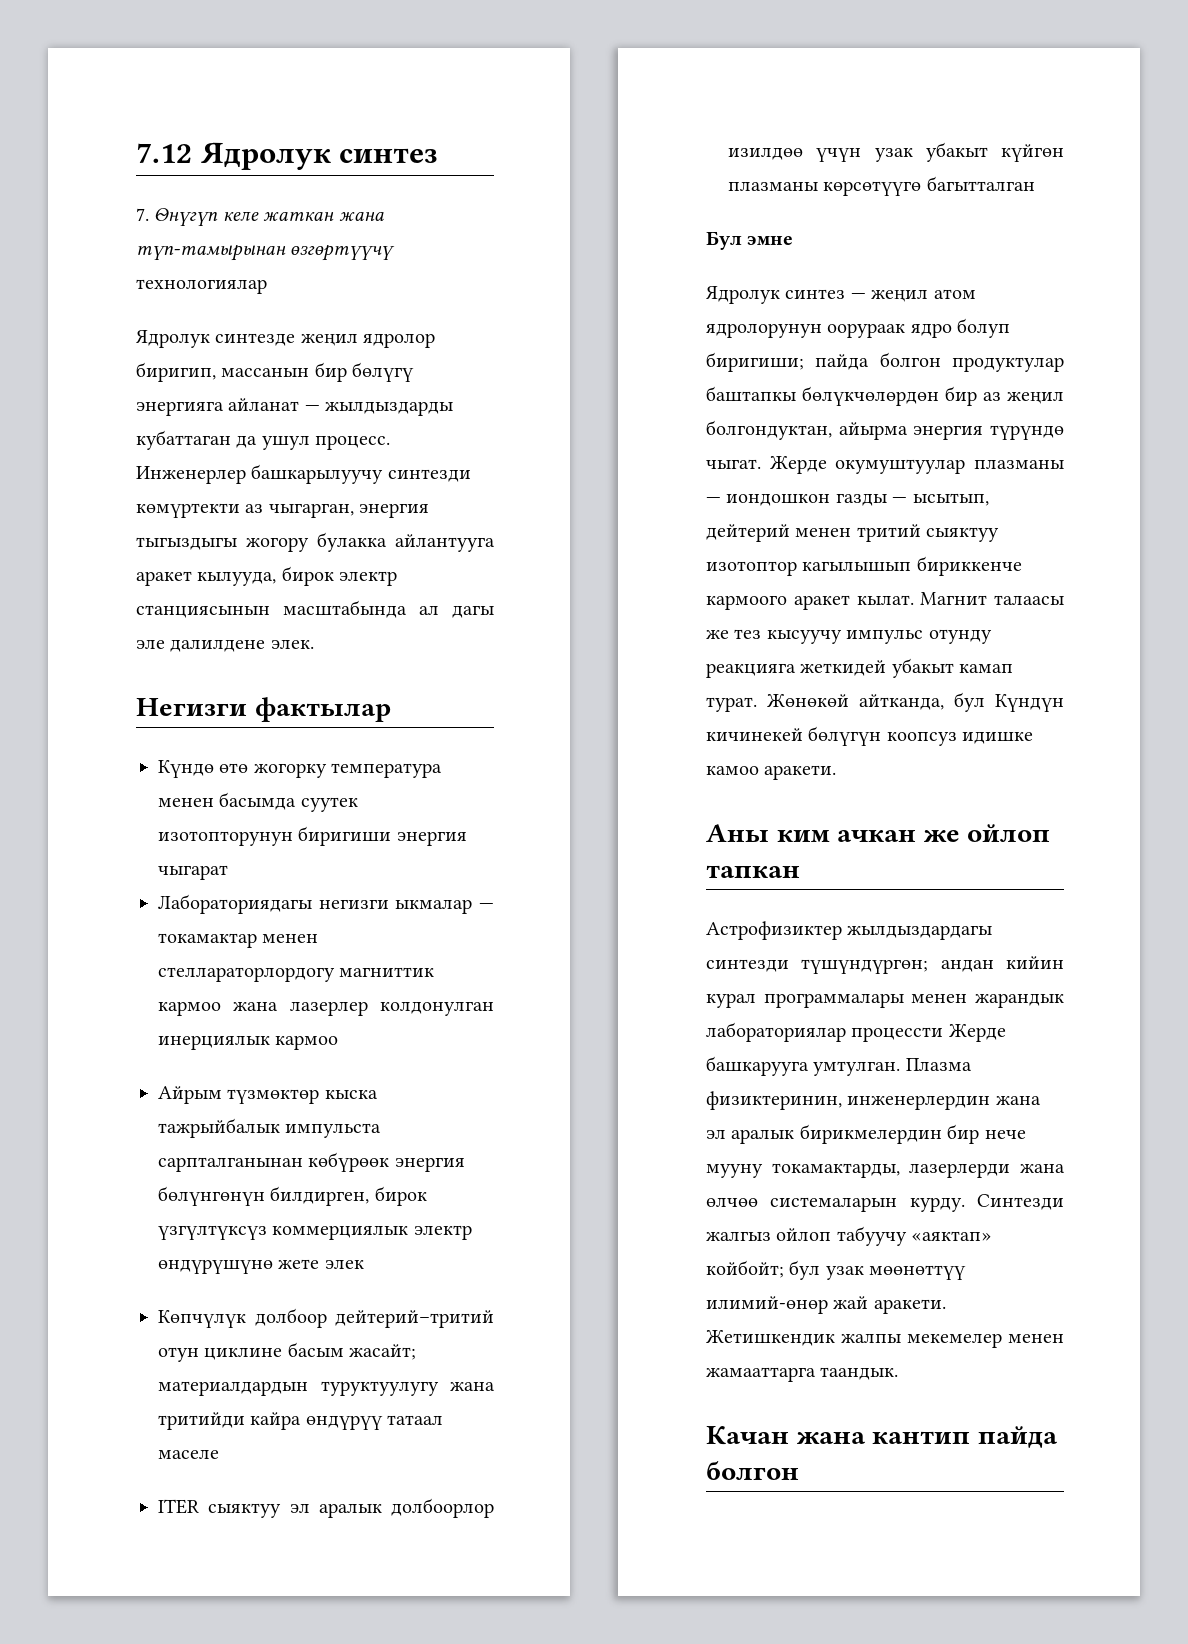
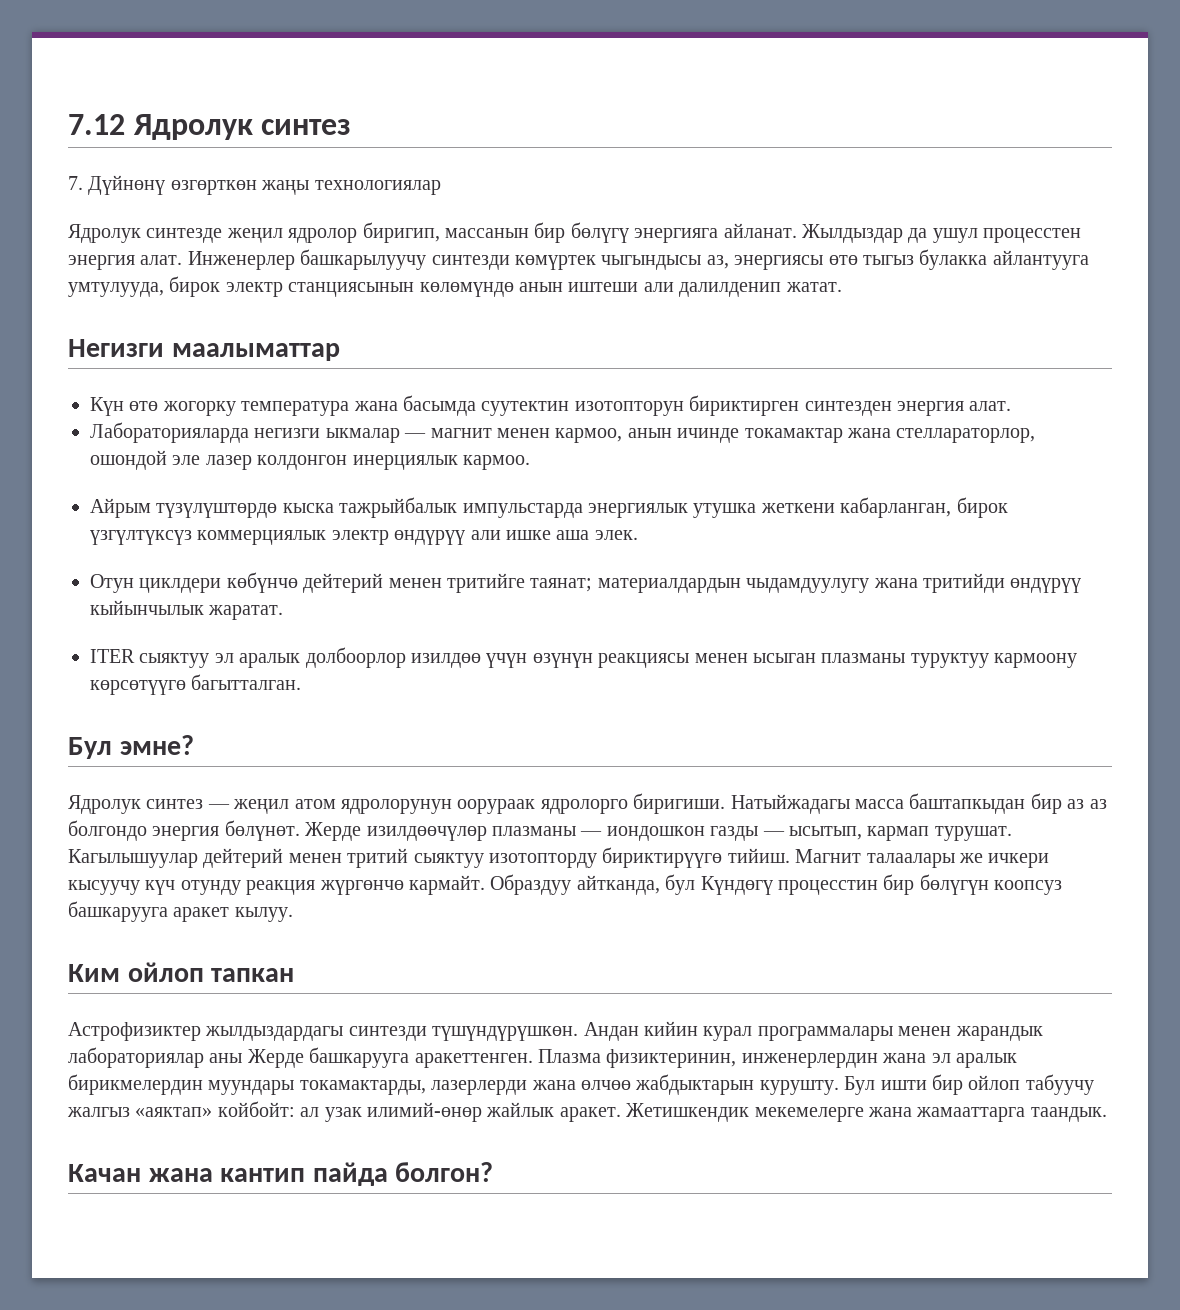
[154,208,384,226] [136,244,396,261] Өнүгүп келе жаткан жана түп-тамырынан өзгөртүүчү -> [88,175,310,195] Дүйнөнү өзгөрткөн жаңы
[228,398,454,416] [136,430,391,450] [136,464,471,484] [136,503,430,518] [136,532,495,552] [136,566,398,586] [136,600,494,618] [136,639,314,652] айланат — жылдыздарды кубаттаган да ушул процесс. Инженерлер башкарылуучу синтезди көмүртекти аз чыгарган, энергия тыгыздыгы жогору булакка айлантууга аракет кылууда, бирок электр станциясынын масштабында ал дагы эле далилдене элек. -> [723,223,1082,243] [68,249,1089,270] [68,276,842,297] айланат. Жылдыздар да ушул процесстен энергия алат. Инженерлер башкарылуучу синтезди көмүртек чыгындысы аз, энергиясы өтө тыгыз булакка айлантууга умтулууда, бирок электр станциясынын көлөмүндө анын иштеши али далилденип жатат.
[254,697,391,722] [158,760,214,778] фактылар // Күндө -> [171,343,340,361] [90,397,124,416] маалыматтар // Күн
[158,792,358,812] [158,826,467,846] [158,865,228,880] [158,894,494,914] [158,933,319,948] [158,967,435,982] [158,1001,494,1016] [158,1035,339,1050] менен басымда суутек изотопторунун биригиши энергия чыгарат // Лабораториядагы негизги ыкмалар — токамактар менен стеллараторлордогу магниттик кармоо жана лазерлер колдонулган инерциялык кармоо -> [353,395,1012,416] [90,422,1036,443] [90,450,530,470] жана басымда суутектин изотопторун бириктирген синтезден энергия алат. // Лабораторияларда негизги ыкмалар — магнит менен кармоо, анын ичинде токамактар жана стеллараторлор, ошондой эле лазер колдонгон инерциялык кармоо.
[227,1089,320,1104] түзмөктөр -> [156,503,278,518] түзүлүштөрдө
[285,1123,382,1138] [158,1152,465,1172] [158,1186,427,1206] [158,1225,472,1240] [158,1259,364,1274] [158,1308,494,1328] [158,1342,417,1362] [158,1381,495,1396] [158,1412,444,1430] [158,1449,219,1459] импульста сарпталганынан көбүрөөк энергия бөлүнгөнүн билдирген, бирок үзгүлтүксүз коммерциялык электр өндүрүшүнө жете элек // Көпчүлүк долбоор дейтерий–тритий отун циклине басым жасайт; материалдардын туруктуулугу жана тритийди кайра өндүрүү татаал маселе -> [462,497,1008,518] [90,530,638,545] [90,572,1082,593] [90,600,284,620] импульстарда энергиялык утушка жеткени кабарланган, бирок үзгүлтүксүз коммерциялык электр өндүрүү али ишке аша элек. // Отун циклдери көбүнчө дейтерий менен тритийге таянат; материалдардын чыдамдуулугу жана тритийди өндүрүү кыйынчылык жаратат.
[874,142,1064,162] [728,176,1035,196] [706,231,794,250] узак убакыт күйгөн плазманы көрсөтүүгө багытталган // Бул эмне -> [532,653,1078,668] [90,674,302,695] [68,735,194,759] өзүнүн реакциясы менен ысыган плазманы туруктуу кармоону көрсөтүүгө багытталган. // Бул эмне?
[910,318,1011,338] [706,352,1064,372] [706,386,1064,406] [706,420,1064,440] [706,456,966,474] ядро болуп биригиши; пайда болгон продуктулар баштапкы бөлүкчөлөрдөн бир аз жеңил болгондуктан, айырма энергия түрүндө чыгат. Жерде окумуштуулар -> [540,793,1107,814] [68,820,487,841] ядролорго биригиши. Натыйжадагы масса баштапкыдан бир аз аз болгондо энергия бөлүнөт. Жерде изилдөөчүлөр
(989, 499) none -> [867,826,1012,841] [68,849,198,868] кармап турушат. Кагылышуулар
[706,556,1022,576] [706,592,1064,610] [706,629,992,644] [706,658,1014,678] [706,692,1064,712] [706,726,1034,746] [706,765,837,780] [706,824,960,842] изотоптор кагылышып бириккенче кармоого аракет кылат. Магнит талаасы же тез кысуучу импульс отунду реакцияга жеткидей убакыт камап турат. Жөнөкөй айтканда, бул Күндүн кичинекей бөлүгүн коопсуз идишке камоо аракети. // Аны ким ачкан же -> [488,847,1050,868] [68,874,1063,895] [68,901,293,922] [68,964,120,982] изотопторду бириктирүүгө тийиш. Магнит талаалары же ичкери кысуучу күч отунду реакция жүргөнчө кармайт. Образдуу айтканда, бул Күндөгү процесстин бир бөлүгүн коопсуз башкарууга аракет кылуу. // Ким
[801,959,994,974] түшүндүргөн; андан -> [432,1022,639,1041] түшүндүрүшкөн. Андан
[851,1027,944,1042] процессти -> [209,1053,243,1063] аны
[813,1061,901,1076] умтулган. -> [414,1053,533,1068] аракеттенген.
[947,1124,1026,1144] [706,1164,763,1178] бир нече мууну -> [208,1080,295,1095] муундары
[770,1194,1064,1212] [706,1226,993,1246] [706,1260,967,1280] [706,1296,946,1314] [706,1330,1064,1348] системаларын курду. Синтезди жалгыз ойлоп табуучу «аяктап» койбойт; бул узак мөөнөттүү илимий-өнөр жай аракети. Жетишкендик жалпы мекемелер менен -> [635,1074,1094,1095] [67,1101,912,1122] жабдыктарын курушту. Бул ишти бир ойлоп табуучу жалгыз «аяктап» койбойт: ал узак илимий-өнөр жайлык аракет. Жетишкендик мекемелерге жана
[706,1461,799,1480] болгон -> [395,1162,494,1182] болгон?

